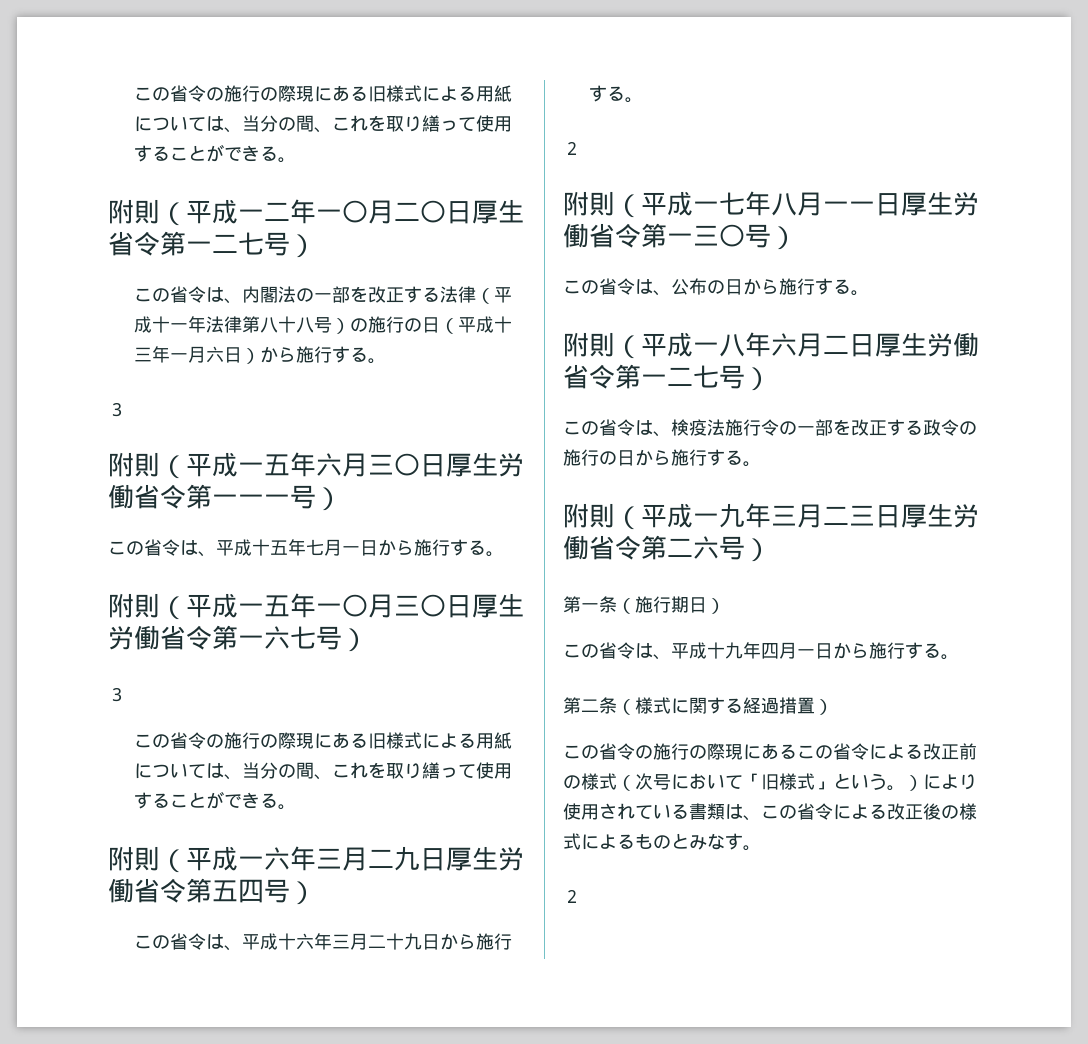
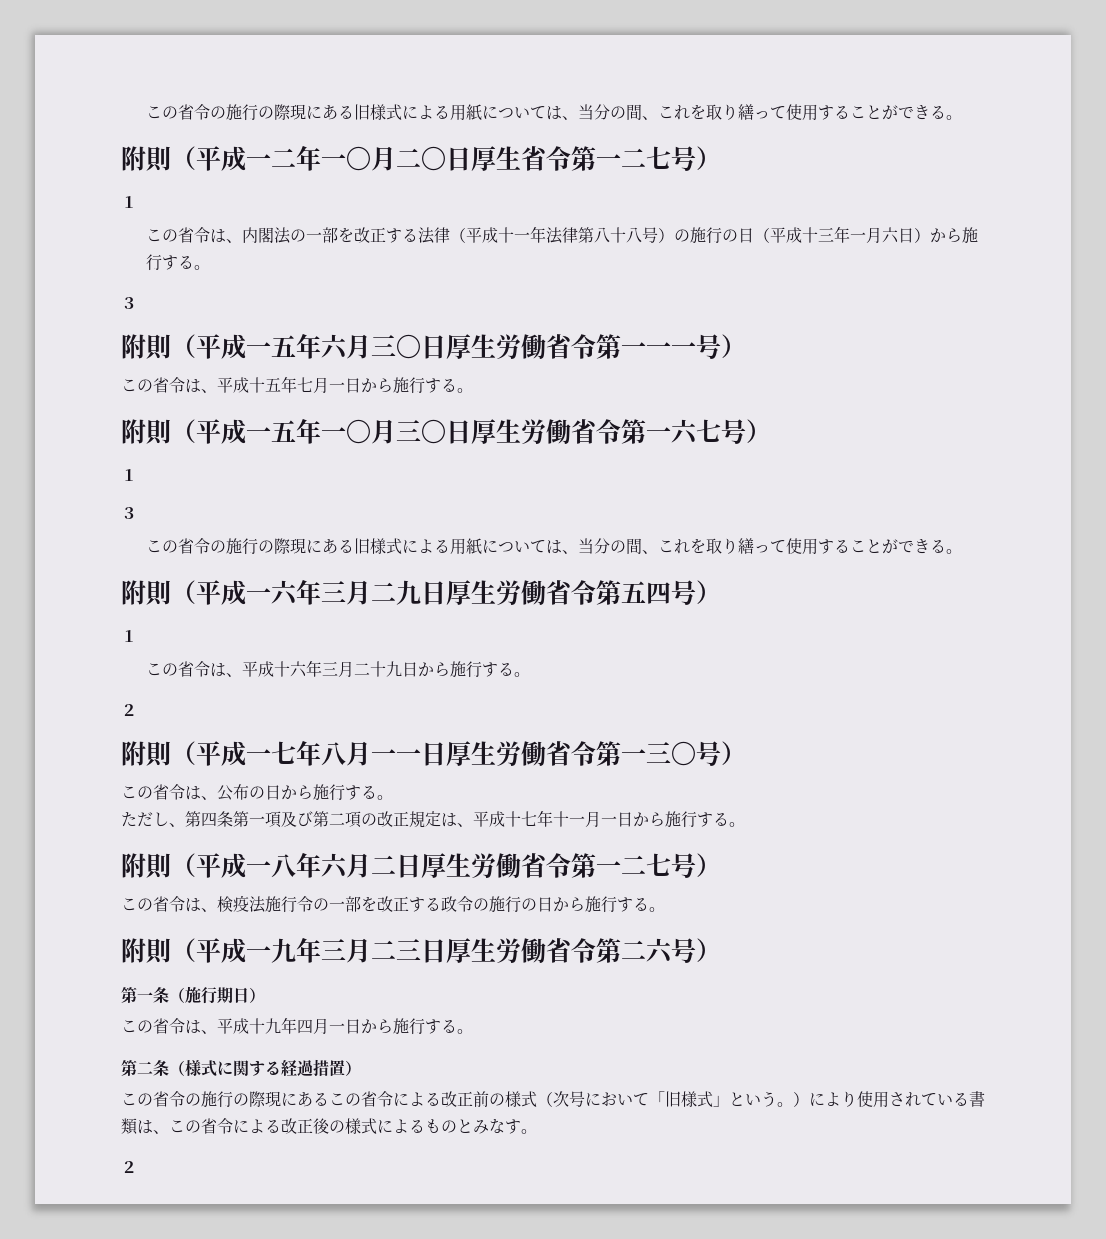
(316, 246) none -> [121,196,137,208] // １
(368, 640) none -> [121,469,137,481] // １
(316, 893) none -> [121,630,137,642] // １
(869, 293) none -> [121,810,745,828] // ただし、第四条第一項及び第二項の改正規定は、平成十七年十一月一日から施行する。

